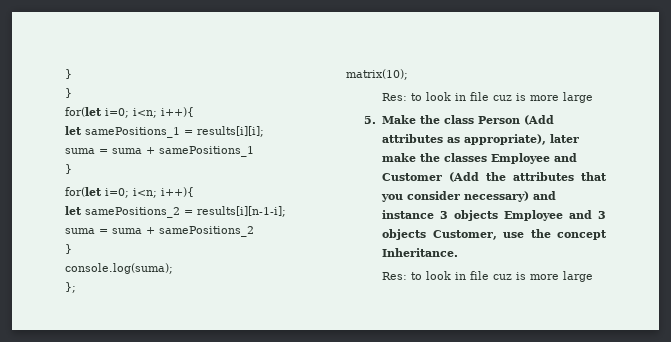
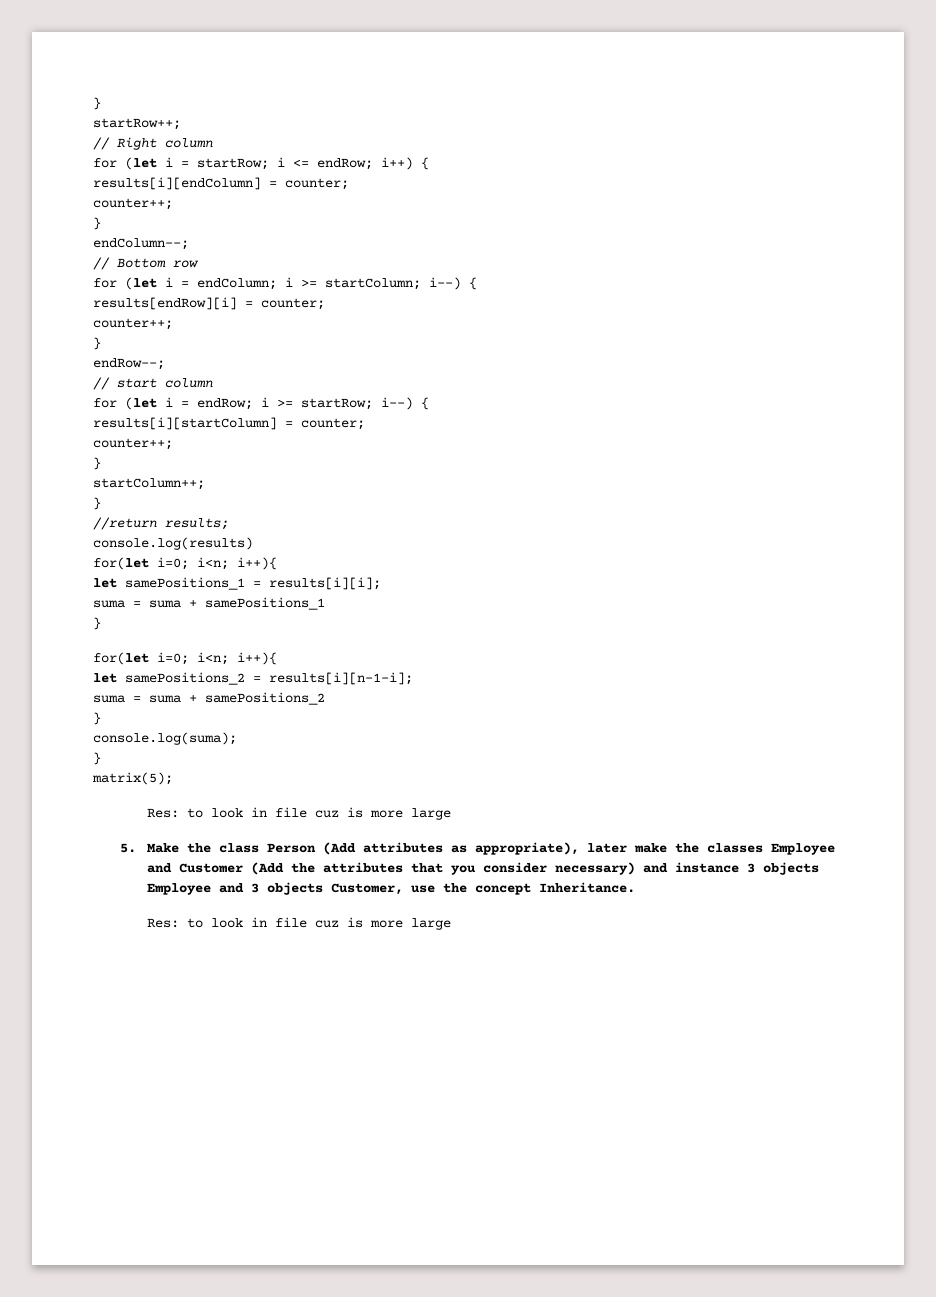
[65,69,72,79] [65,88,72,98] } // } -> [93,97,101,110] [93,118,181,130] [93,137,213,150] [93,157,429,170] [93,177,349,190] [93,198,173,210] [93,217,101,230] [93,238,189,250] [93,257,199,270] [93,277,477,290] [93,297,325,310] [93,318,173,330] [93,337,101,350] [93,358,165,370] [93,377,213,390] [93,397,429,410] [93,417,365,430] [93,438,173,450] [93,457,101,470] [93,478,205,490] [93,497,101,510] [93,517,229,530] [93,537,253,550] } // startRow++; // // Right column // for (let i = startRow; i <= endRow; i++) { // results[i][endColumn] = counter; // counter++; // } // endColumn--; // // Bottom row // for (let i = endColumn; i >= startColumn; i--) { // results[endRow][i] = counter; // counter++; // } // endRow--; // // start column // for (let i = endRow; i >= startRow; i--) { // results[i][startColumn] = counter; // counter++; // } // startColumn++; // } // //return results; // console.log(results)
[65,282,76,293] [346,69,408,80] }; // matrix(10); -> [93,752,101,765] [92,772,173,785] } // matrix(5);

